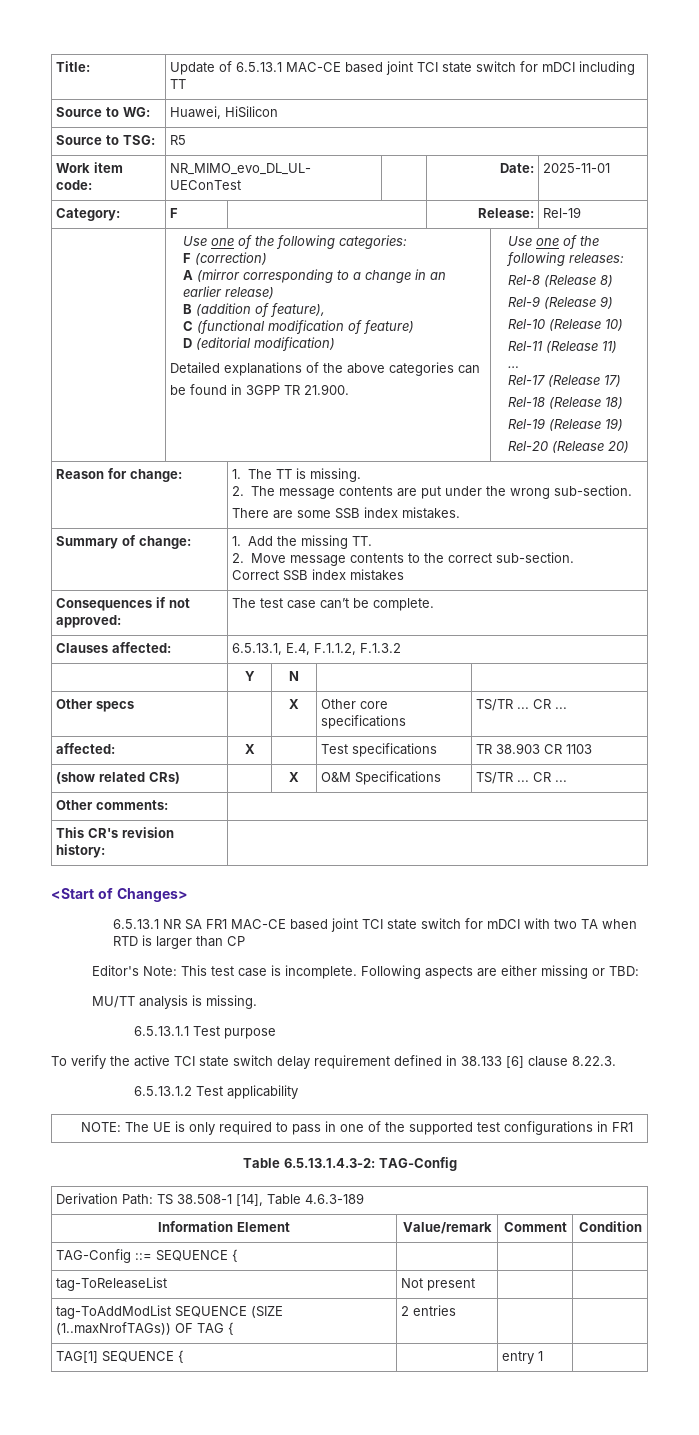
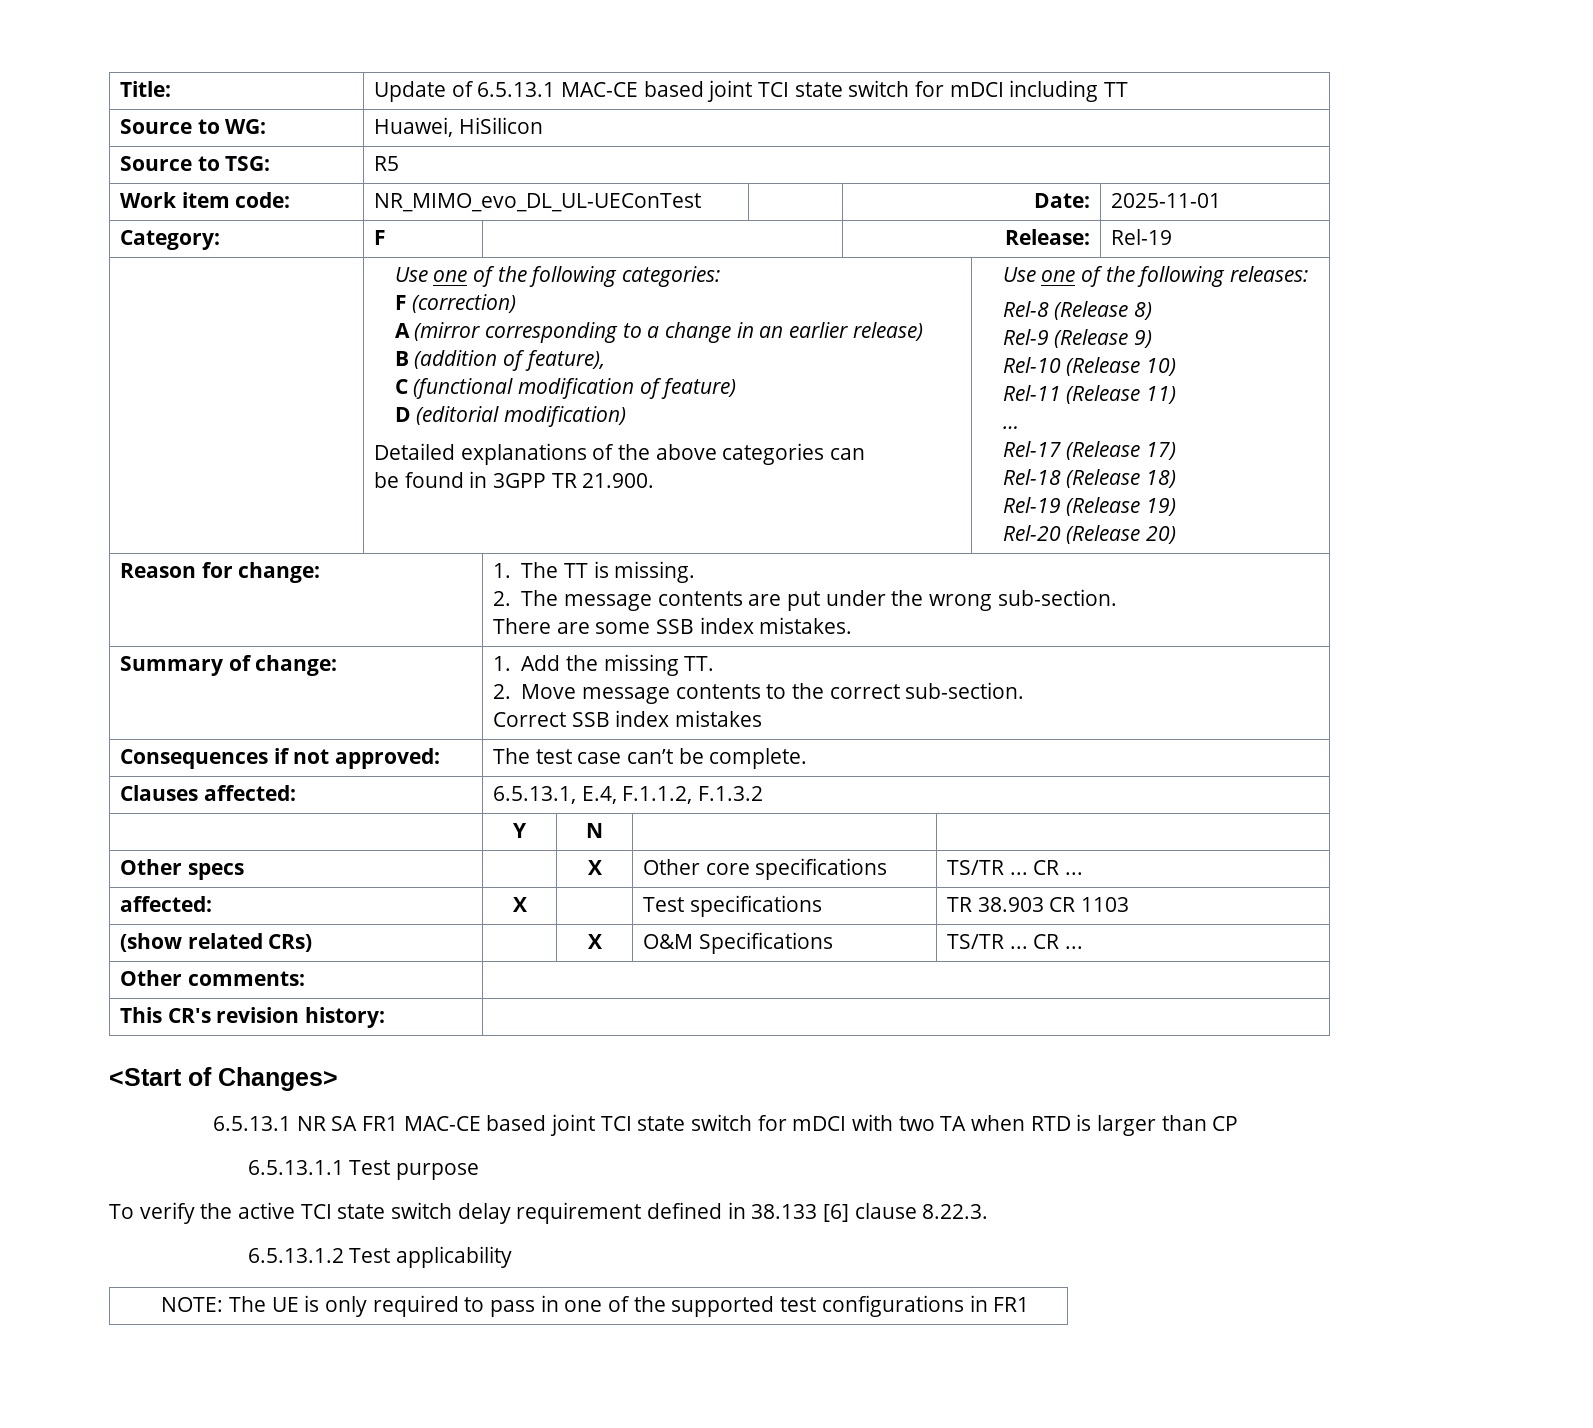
[92,965,640,979] [92,995,258,1009] // Editor's Note: This test case is incomplete. Following aspects are either missing or TBD: // MU/TT analysis is missing. -> (1239, 1123) none
[242,1157,457,1171] [56,1193,365,1206] [158,1221,290,1232] [402,1222,492,1234] [503,1222,567,1232] [578,1221,642,1232] [56,1249,239,1263] [56,1277,168,1291] [401,1278,476,1291] [56,1305,284,1319] [56,1322,235,1335] [401,1305,457,1316] [56,1350,185,1363] [502,1351,544,1364] // Table 6.5.13.1.4.3-2: TAG-Config // Derivation Path: TS 38.508-1 [14], Table 4.6.3-189 // Information Element | Value/remark | Comment | Condition // TAG-Config ::= SEQUENCE { | | | // tag-ToReleaseList | Not present | | // tag-ToAddModList SEQUENCE (SIZE (1..maxNrofTAGs)) OF TAG { | 2 entries | | // TAG[1] SEQUENCE { | | entry 1 | -> (1030, 1304) none

